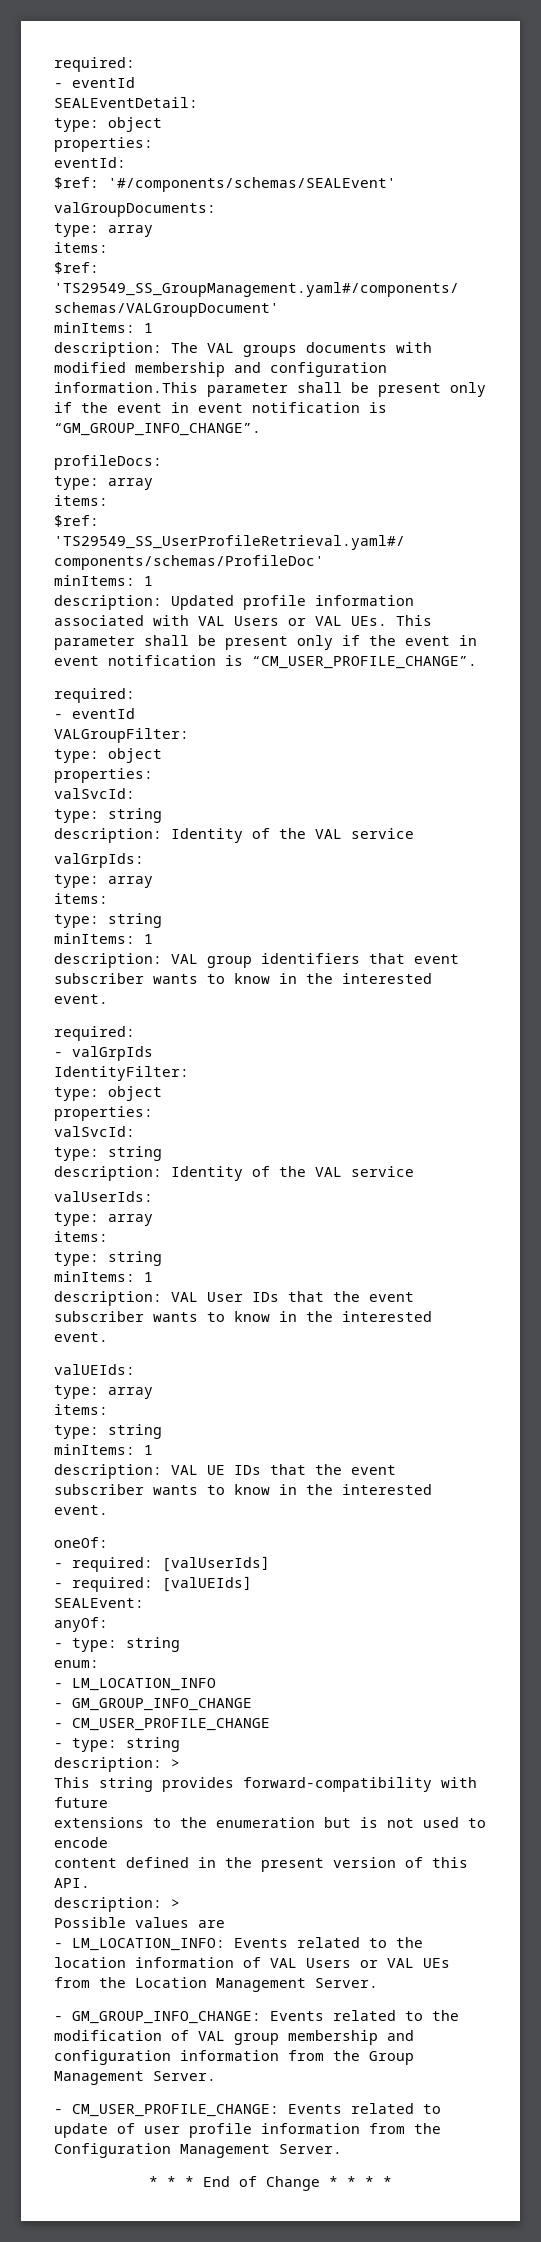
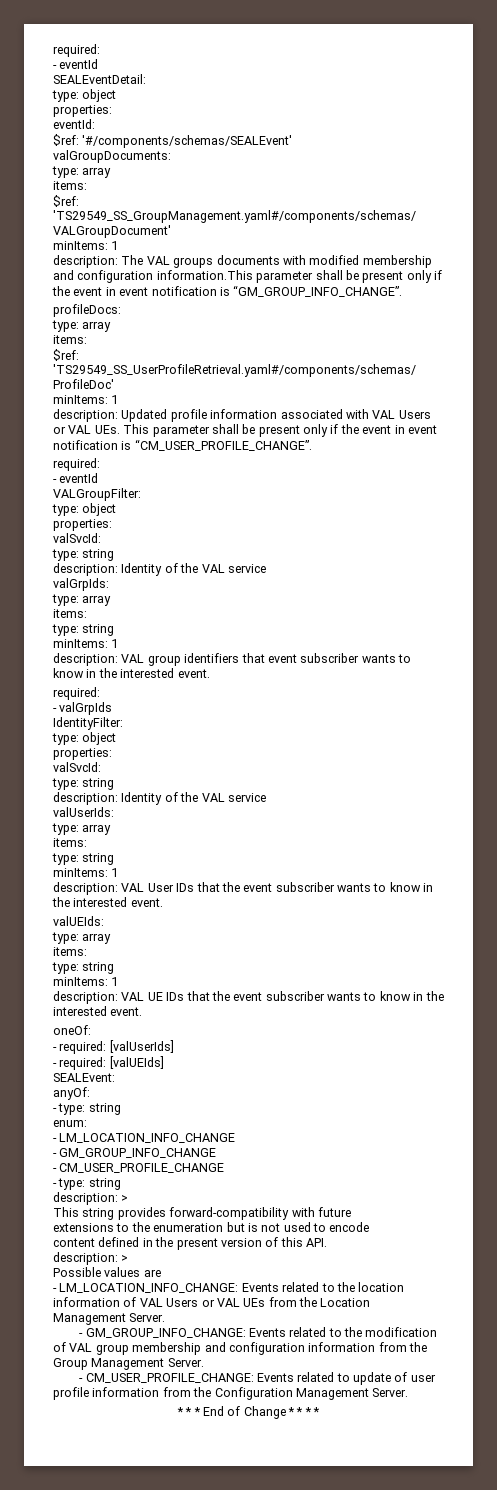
[72,1678,216,1691] LM_LOCATION_INFO -> [59,1133,236,1143] LM_LOCATION_INFO_CHANGE
[72,1938,225,1951] LM_LOCATION_INFO: -> [59,1283,239,1293] LM_LOCATION_INFO_CHANGE:

